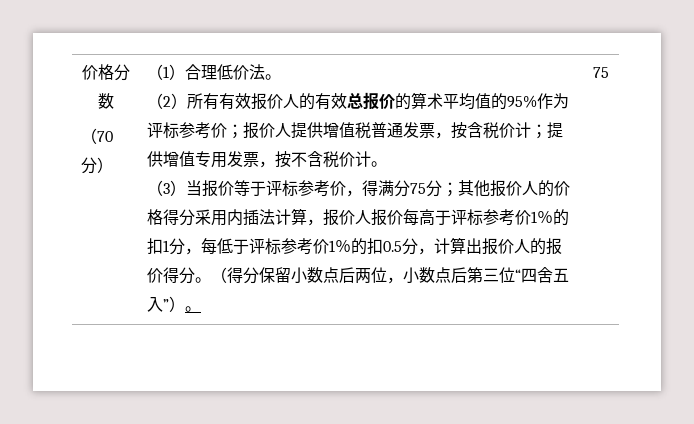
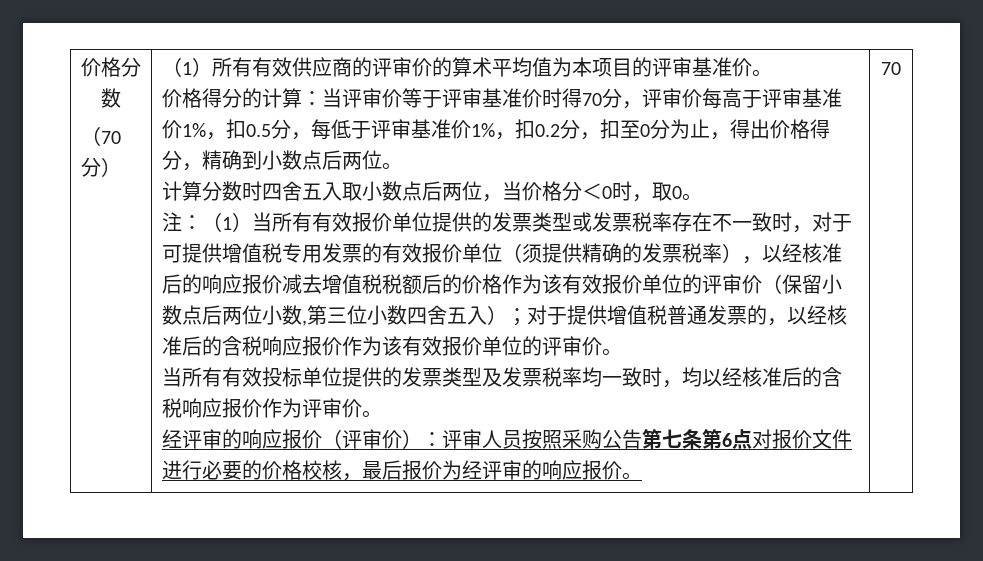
[184,64,281,80] [146,92,569,110] [146,122,291,139] 合理低价法。 // （2）所有有效报价人的有效总报价的算术平均值的95%作为评标参考价；报价人 -> [211,57,772,77] [161,88,842,109] [161,119,830,140] [161,150,402,171] [161,181,702,202] [161,212,852,233] [161,243,842,264] [161,274,842,294] [161,305,567,326] 所有有效供应商的评审价的算术平均值为本项目的评审基准价。 // 价格得分的计算：当评审价等于评审基准价时得70分，评审价每高于评审基准价1%，扣0.5分，每低于评审基准价1%，扣0.2分，扣至0分为止，得出价格得分，精确到小数点后两位。 // 计算分数时四舍五入取小数点后两位，当价格分＜0时，取0。 // 注：（1）当所有有效报价单位提供的发票类型或发票税率存在不一致时，对于可提供增值税专用发票的有效报价单位（须提供精确的发票税率），以经核准后的响应报价减去增值税税额后的价格作为该有效报价单位的评审价（保留小数点后两位小数,第三位小数四舍五入）；对于
[434,122,563,139] [146,151,387,168] [146,180,570,197] [146,208,569,226] [146,237,562,255] [146,267,569,284] [146,296,185,312] ，按含税价计；提供增值专用发票，按不含税价计。 // （3）当报价等于评标参考价，得满分75分；其他报价人的价格得分采用内插法计算，报价人报价每高于评标参考价1％的扣1分，每低于评标参考价1％的扣0.5分，计算出报价人的报价得分。（得分保留小数点后两位，小数点后第三位“四舍五入”） -> [746,305,847,326] [161,336,622,356] [161,367,842,388] [161,398,382,418] [161,429,852,449] [161,460,622,481] 的，以经核准后的含税响应报价作为该有效报价单位的评审价。 // 当所有有效投标单位提供的发票类型及发票税率均一致时，均以经核准后的含税响应报价作为评审价。 // 经评审的响应报价（评审价）：评审人员按照采购公告第七条第6点对报价文件进行必要的价格校核，最后报价为经评审的响应报价
[593,67,609,78] 75 -> [881,62,901,75] 70

